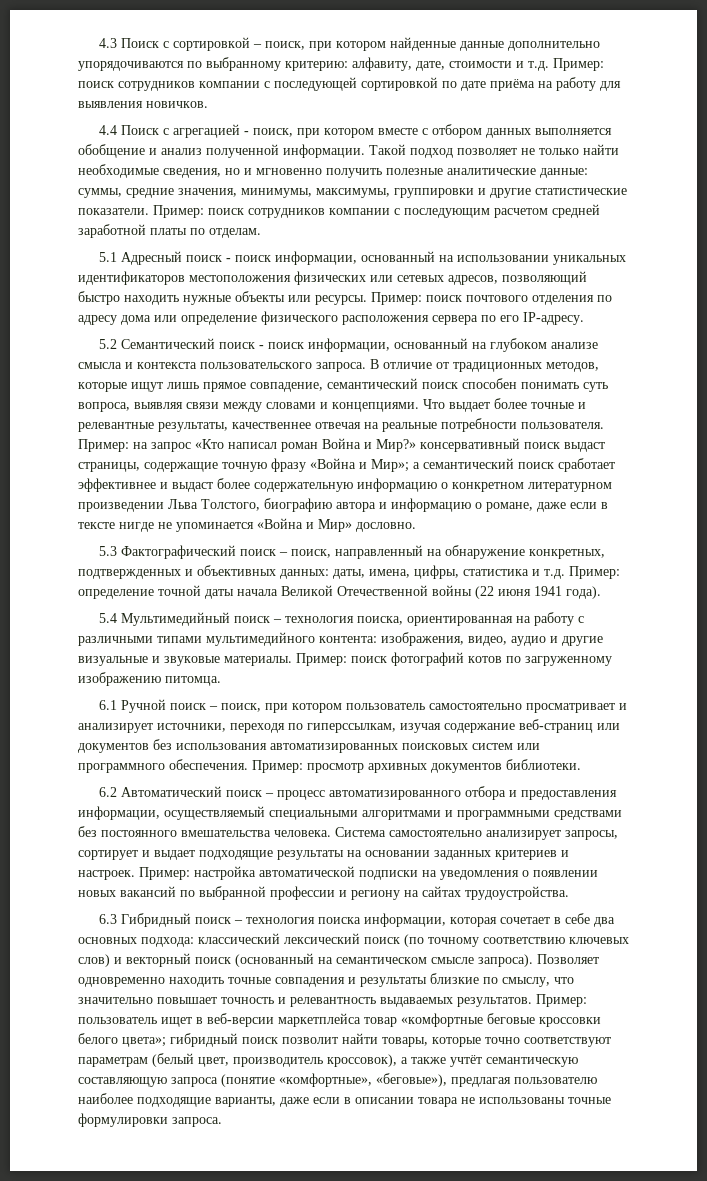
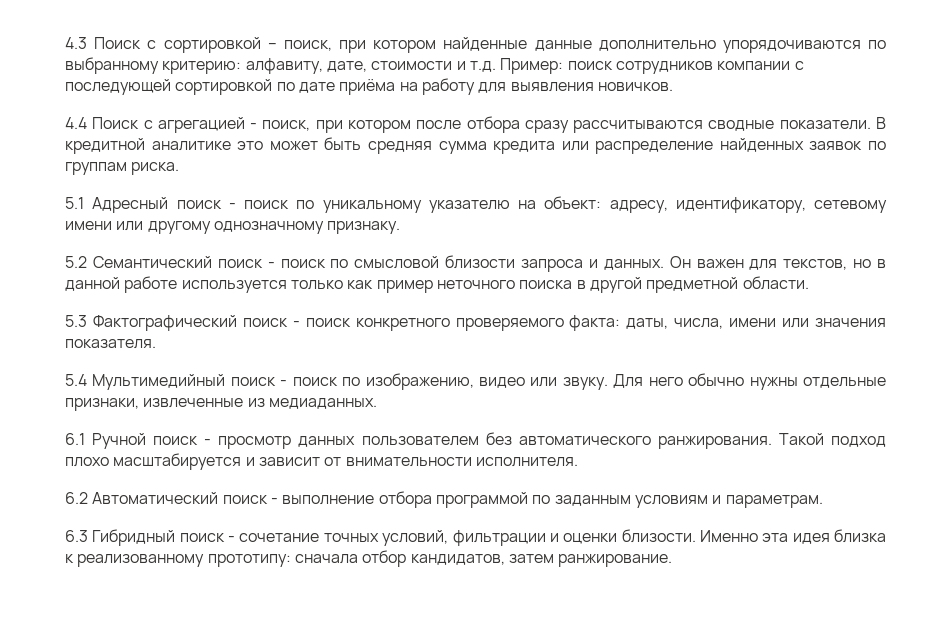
[378,124,613,138] [78,144,619,158] [78,164,588,178] [78,188,627,198] [78,204,600,218] [78,224,261,238] вместе с отбором данных выполняется обобщение и анализ полученной информации. Такой подход позволяет не только найти необходимые сведения, но и мгновенно получить полезные аналитические данные: суммы, средние значения, минимумы, максимумы, группировки и другие статистические показатели. Пример: поиск сотрудников компании с последующим расчетом средней заработной платы по отделам. -> [416,116,887,133] [65,137,887,154] [65,162,180,175] после отбора сразу рассчитываются сводные показатели. В кредитной аналитике это может быть средняя сумма кредита или распределение найденных заявок по группам риска.
[275,251,627,265] [78,271,587,285] [78,291,612,305] [78,311,584,325] информации, основанный на использовании уникальных идентификаторов местоположения физических или сетевых адресов, позволяющий быстро находить нужные объекты или ресурсы. Пример: поиск почтового отделения по адресу дома или определение физического расположения сервера по его IP-адресу. -> [296,196,887,213] [65,221,401,234] по уникальному указателю на объект: адресу, идентификатору, сетевому имени или другому однозначному признаку.
[308,338,599,352] [78,359,599,372] [78,378,608,392] [78,398,586,412] [78,418,604,432] [78,438,605,452] [78,458,615,472] [78,478,612,492] [78,498,608,512] [78,518,416,532] [99,545,606,559] [78,565,620,579] [78,585,601,599] [99,612,585,626] [78,632,603,646] [78,652,612,666] [78,672,221,686] [99,699,628,713] [78,719,620,733] [78,739,540,753] [78,759,581,773] [99,786,618,800] [78,806,622,820] [78,826,618,840] [78,850,569,860] [78,866,598,880] [78,886,569,900] [99,913,616,927] [78,933,629,947] [78,953,599,967] [78,973,574,987] [78,994,587,1007] [78,1013,601,1027] [78,1033,611,1047] [78,1053,578,1067] [78,1073,597,1087] [78,1093,611,1107] [78,1113,222,1127] информации, основанный на глубоком анализе смысла и контекста пользовательского запроса. В отличие от традиционных методов, которые ищут лишь прямое совпадение, семантический поиск способен понимать суть вопроса, выявляя связи между словами и концепциями. Что выдает более точные и релевантные результаты, качественнее отвечая на реальные потребности пользователя. Пример: на запрос «Кто написал роман Война и Мир?» консервативный поиск выдаст страницы, содержащие точную фразу «Война и Мир»; а семантический поиск сработает эффективнее и выдаст более содержательную информацию о конкретном литературном произведении Льва Толстого, биографию автора и информацию о романе, даже если в тексте нигде не упоминается «Война и Мир» дословно. // 5.3 Фактографический поиск – поиск, направленный на обнаружение конкретных, подтвержденных и объективных данных: даты, имена, цифры, статистика и т.д. Пример: определение точной даты начала Великой Отечественной войны (22 июня 1941 года). // 5.4 Мультимедийный поиск – технология поиска, ориентированная на работу с различными типами мультимедийного контента: изображения, видео, аудио и другие визуальные и звуковые материалы. Пример: поиск фотографий котов по загруженному изображению питомца. // 6.1 Ручной поиск – поиск, при котором пользователь самостоятельно просматривает и анализирует источники, переходя по гиперссылкам, изучая содержание веб-страниц или документов без использования автоматизированных поисковых систем или программного обеспечения. Пример: просмотр архивных документов библиотеки. // 6.2 Автоматический поиск – процесс автоматизированного отбора и предоставления информации, осуществляемый специальными алгоритмами и программными средствами без постоянного вмешательства человека. Система самостоятельно анализирует запросы, сортирует и выдает подходящие результаты на основании заданных критериев и настроек. Пример: настройка автоматической подписки на уведомления о появлении новых вакансий по выбранной профессии и региону на сайтах трудоустройства. // 6.3 Гибридный поиск – технология поиска информации, которая сочетает в себе два основных подхода: классический лексический поиск (по точному соответствию ключевых слов) и векторный поиск (основанный на семантическом смысле запроса). Позволяет одновременно находить точные совпадения и результаты близкие по смыслу, что значительно повышает точность и релевантность выдаваемых результатов. Пример: пользователь ищет в веб-версии маркетплейса товар «комфортные беговые кроссовки белого цвета»; гибридный поиск позволит найти товары, которые точно соответствуют параметрам (белый цвет, производитель кроссовок), а также учтёт семантическую составляющую запроса (понятие «комфортные», «беговые»), предлагая пользователю наиболее подходящие варианты, даже если в описании товара не использованы точные формулировки запроса. -> [330,255,886,272] [65,276,809,293] [65,315,886,331] [65,339,156,349] [65,373,887,390] [65,398,377,411] [65,432,887,449] [65,453,578,470] [65,491,823,508] [65,529,886,546] [65,550,673,567] по смысловой близости запроса и данных. Он важен для текстов, но в данной работе используется только как пример неточного поиска в другой предметной области. // 5.3 Фактографический поиск - поиск конкретного проверяемого факта: даты, числа, имени или значения показателя. // 5.4 Мультимедийный поиск - поиск по изображению, видео или звуку. Для него обычно нужны отдельные признаки, извлеченные из медиаданных. // 6.1 Ручной поиск - просмотр данных пользователем без автоматического ранжирования. Такой подход плохо масштабируется и зависит от внимательности исполнителя. // 6.2 Автоматический поиск - выполнение отбора программой по заданным условиям и параметрам. // 6.3 Гибридный поиск - сочетание точных условий, фильтрации и оценки близости. Именно эта идея близка к реализованному прототипу: сначала отбор кандидатов, затем ранжирование.

